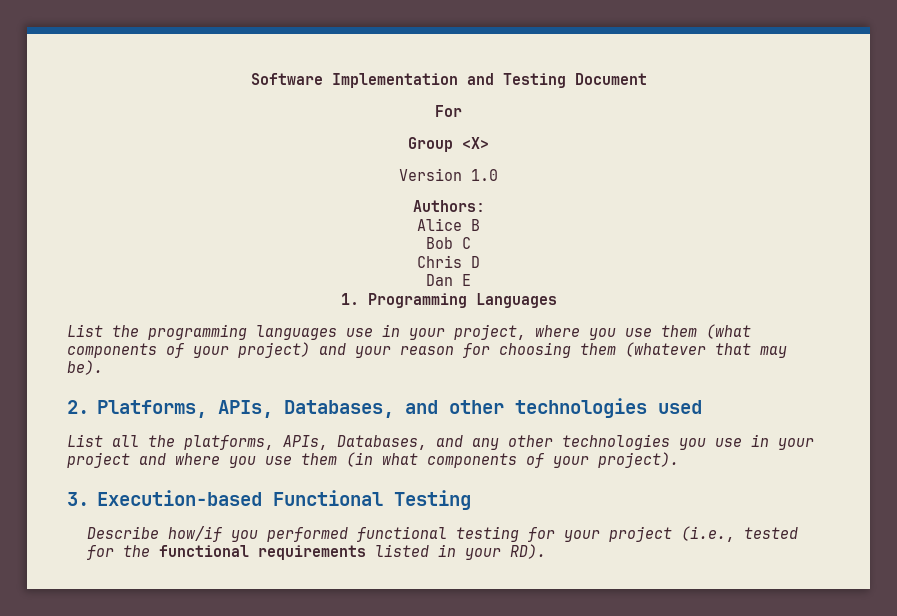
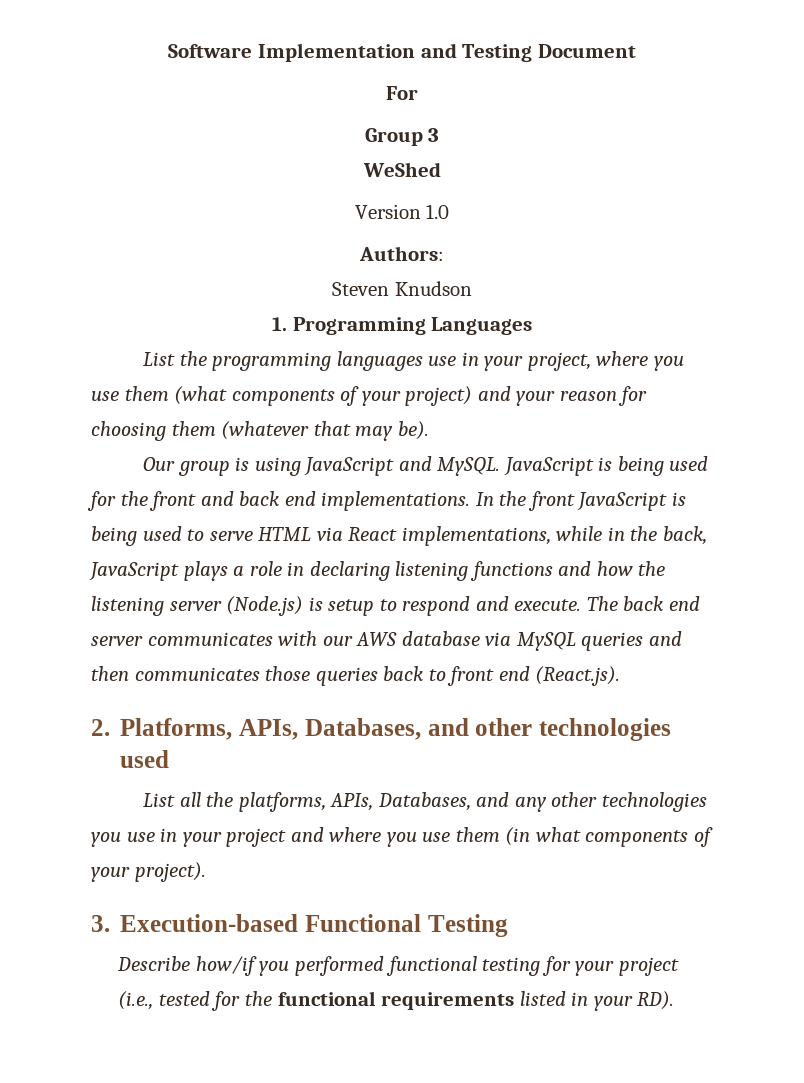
[462,137,489,149] <X> -> [428,128,440,142] [362,162,441,177] 3 // WeShed
[417,218,480,231] [426,237,471,249] [417,255,480,268] [426,274,471,286] Alice B // Bob C // Chris D // Dan E -> [332,281,472,296] Steven Knudson
(103, 367) none -> [143,456,709,476] [87,491,686,511] [91,526,707,546] [89,561,666,581] [91,596,700,616] [91,631,682,651] [91,666,621,686] // Our group is using JavaScript and MySQL. JavaScript is being used for the front and back end implementations. In the front JavaScript is being used to serve HTML via React implementations, while in the back, JavaScript plays a role in declaring listening functions and how the listening server (Node.js) is setup to respond and execute. The back end server communicates with our AWS database via MySQL queries and then communicates those queries back to front end (React.js).

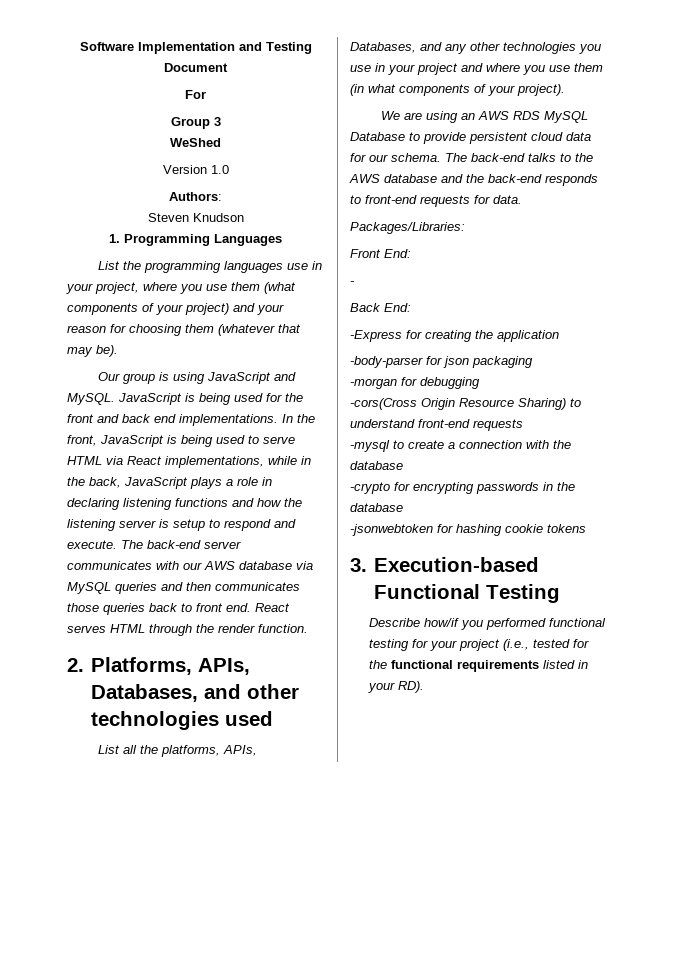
[527,491,575,511] front -> [67,435,97,446] front,
[226,596,304,616] (Node.js) -> (156, 524) none
[623,596,700,611] back end -> [147,540,201,549] back-end
[498,666,621,686] end (React.js). -> [226,603,290,612] [67,624,308,636] end. React serves HTML through the render function.
(206, 872) none -> [380,111,588,123] [350,132,591,144] [350,153,593,162] [349,174,598,186] [350,195,522,207] [350,222,465,234] [350,249,411,258] [350,281,355,285] [350,303,411,312] [350,330,559,342] [350,356,533,368] [350,377,480,389] [350,398,581,410] [350,419,523,431] [350,440,571,452] [350,461,403,470] [350,482,575,494] [350,503,403,512] [350,524,586,536] // We are using an AWS RDS MySQL Database to provide persistent cloud data for our schema. The back-end talks to the AWS database and the back-end responds to front-end requests for data. // Packages/Libraries: // Front End: // - // Back End: // -Express for creating the application // -body-parser for json packaging // -morgan for debugging // -cors(Cross Origin Resource Sharing) to understand front-end requests // -mysql to create a connection with the database // -crypto for encrypting passwords in the database // -jsonwebtoken for hashing cookie tokens

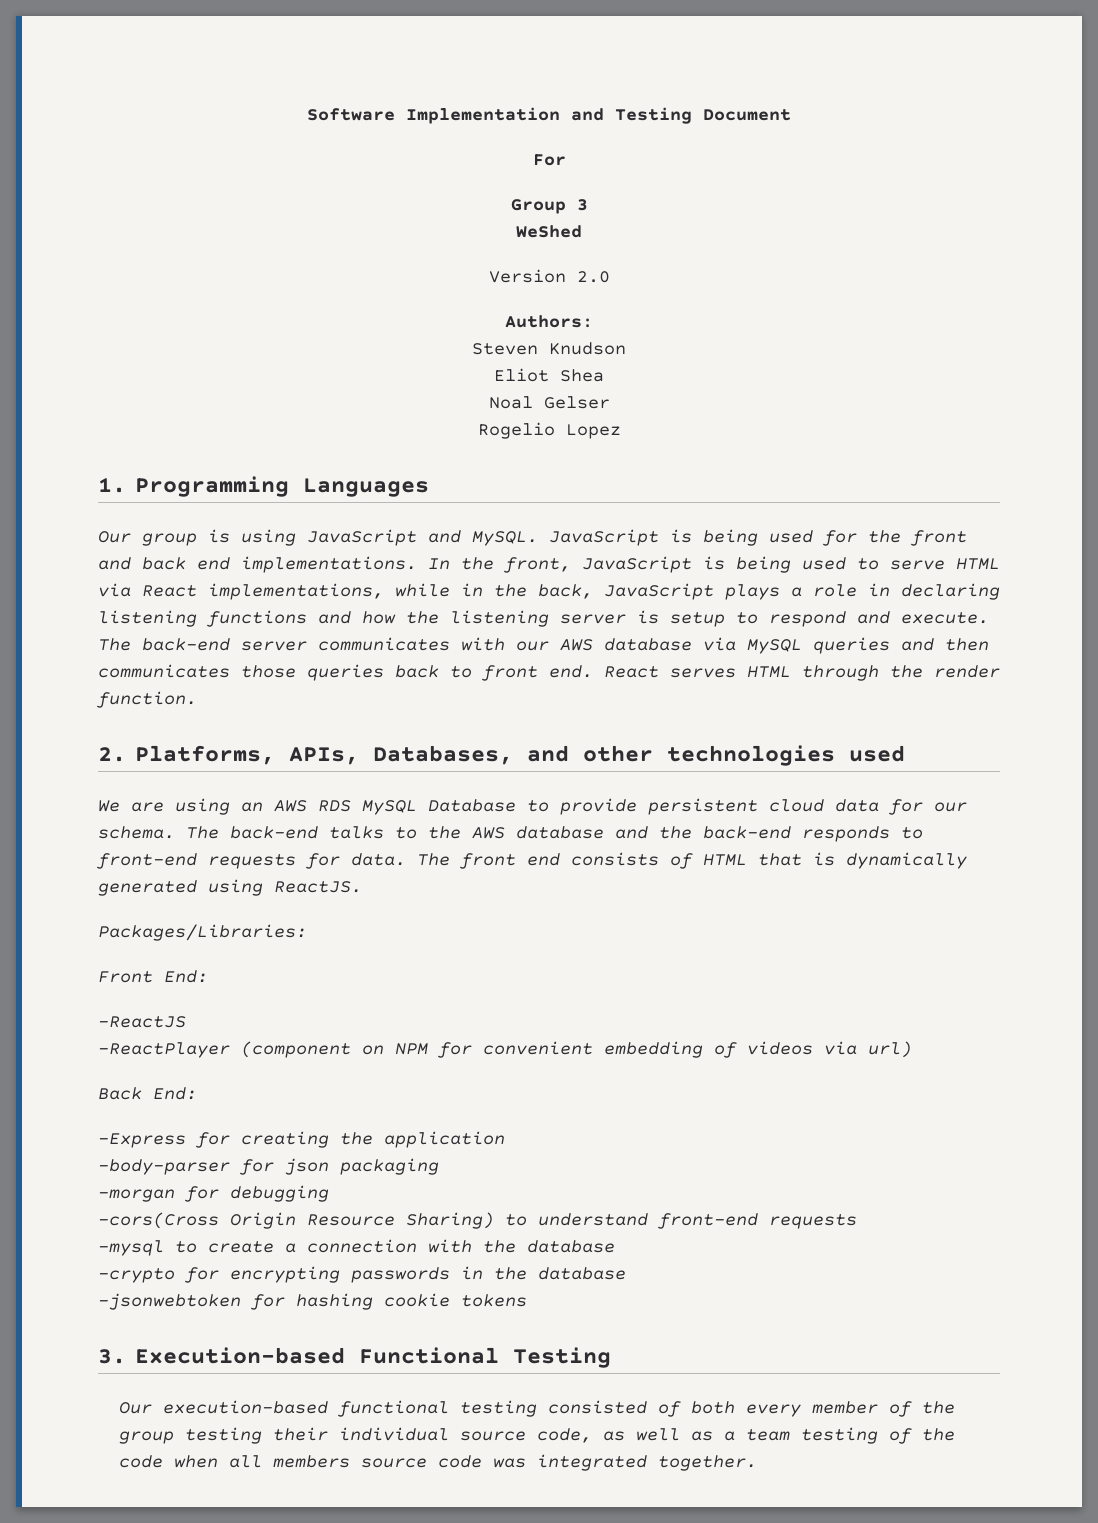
[210,165,229,174] 1.0 -> [576,271,610,283] 2.0
[109,234,282,246] [97,261,322,273] [66,282,296,294] [67,303,284,315] [67,324,301,336] [67,345,118,357] 1. Programming Languages // List the programming languages use in your project, where you use them (what components of your project) and your reason for choosing them (whatever that may be). -> [494,368,604,382] [488,396,610,409] [477,422,621,439] [98,476,430,497] Eliot Shea // Noal Gelser // Rogelio Lopez // 1. Programming Languages
[97,745,257,757] [350,42,601,54] [350,63,603,75] [350,84,565,96] // List all the platforms, APIs, Databases, and any other technologies you use in your project and where you use them (in what components of your project). -> (906, 753) none
[350,222,465,234] [350,249,411,258] [350,281,355,285] // Packages/Libraries: // Front End: // - -> [417,852,967,869] [98,879,362,896] [98,924,307,941] [98,970,208,983] [98,1016,186,1028] [98,1041,912,1058] The front end consists of HTML that is dynamically generated using ReactJS. // Packages/Libraries: // Front End: // -ReactJS // -ReactPlayer (component on NPM for convenient embedding of videos via url)
[368,618,606,630] [368,639,589,651] [368,660,588,672] [367,681,424,693] Describe how/if you performed functional testing for your project (i.e., tested for the functional requirements listed in your RD). -> [118,1400,955,1417] [118,1427,955,1444] [118,1454,757,1471] Our execution-based functional testing consisted of both every member of the group testing their individual source code, as well as a team testing of the code when all members source code was integrated together.

